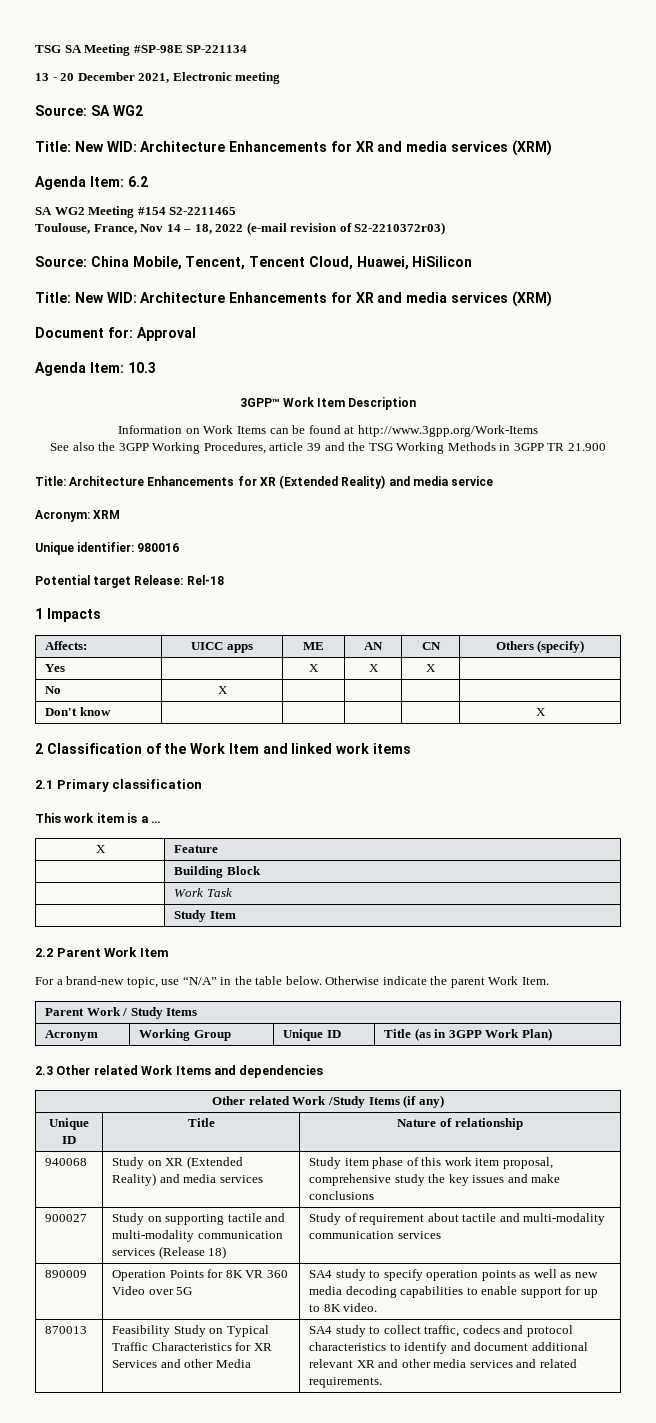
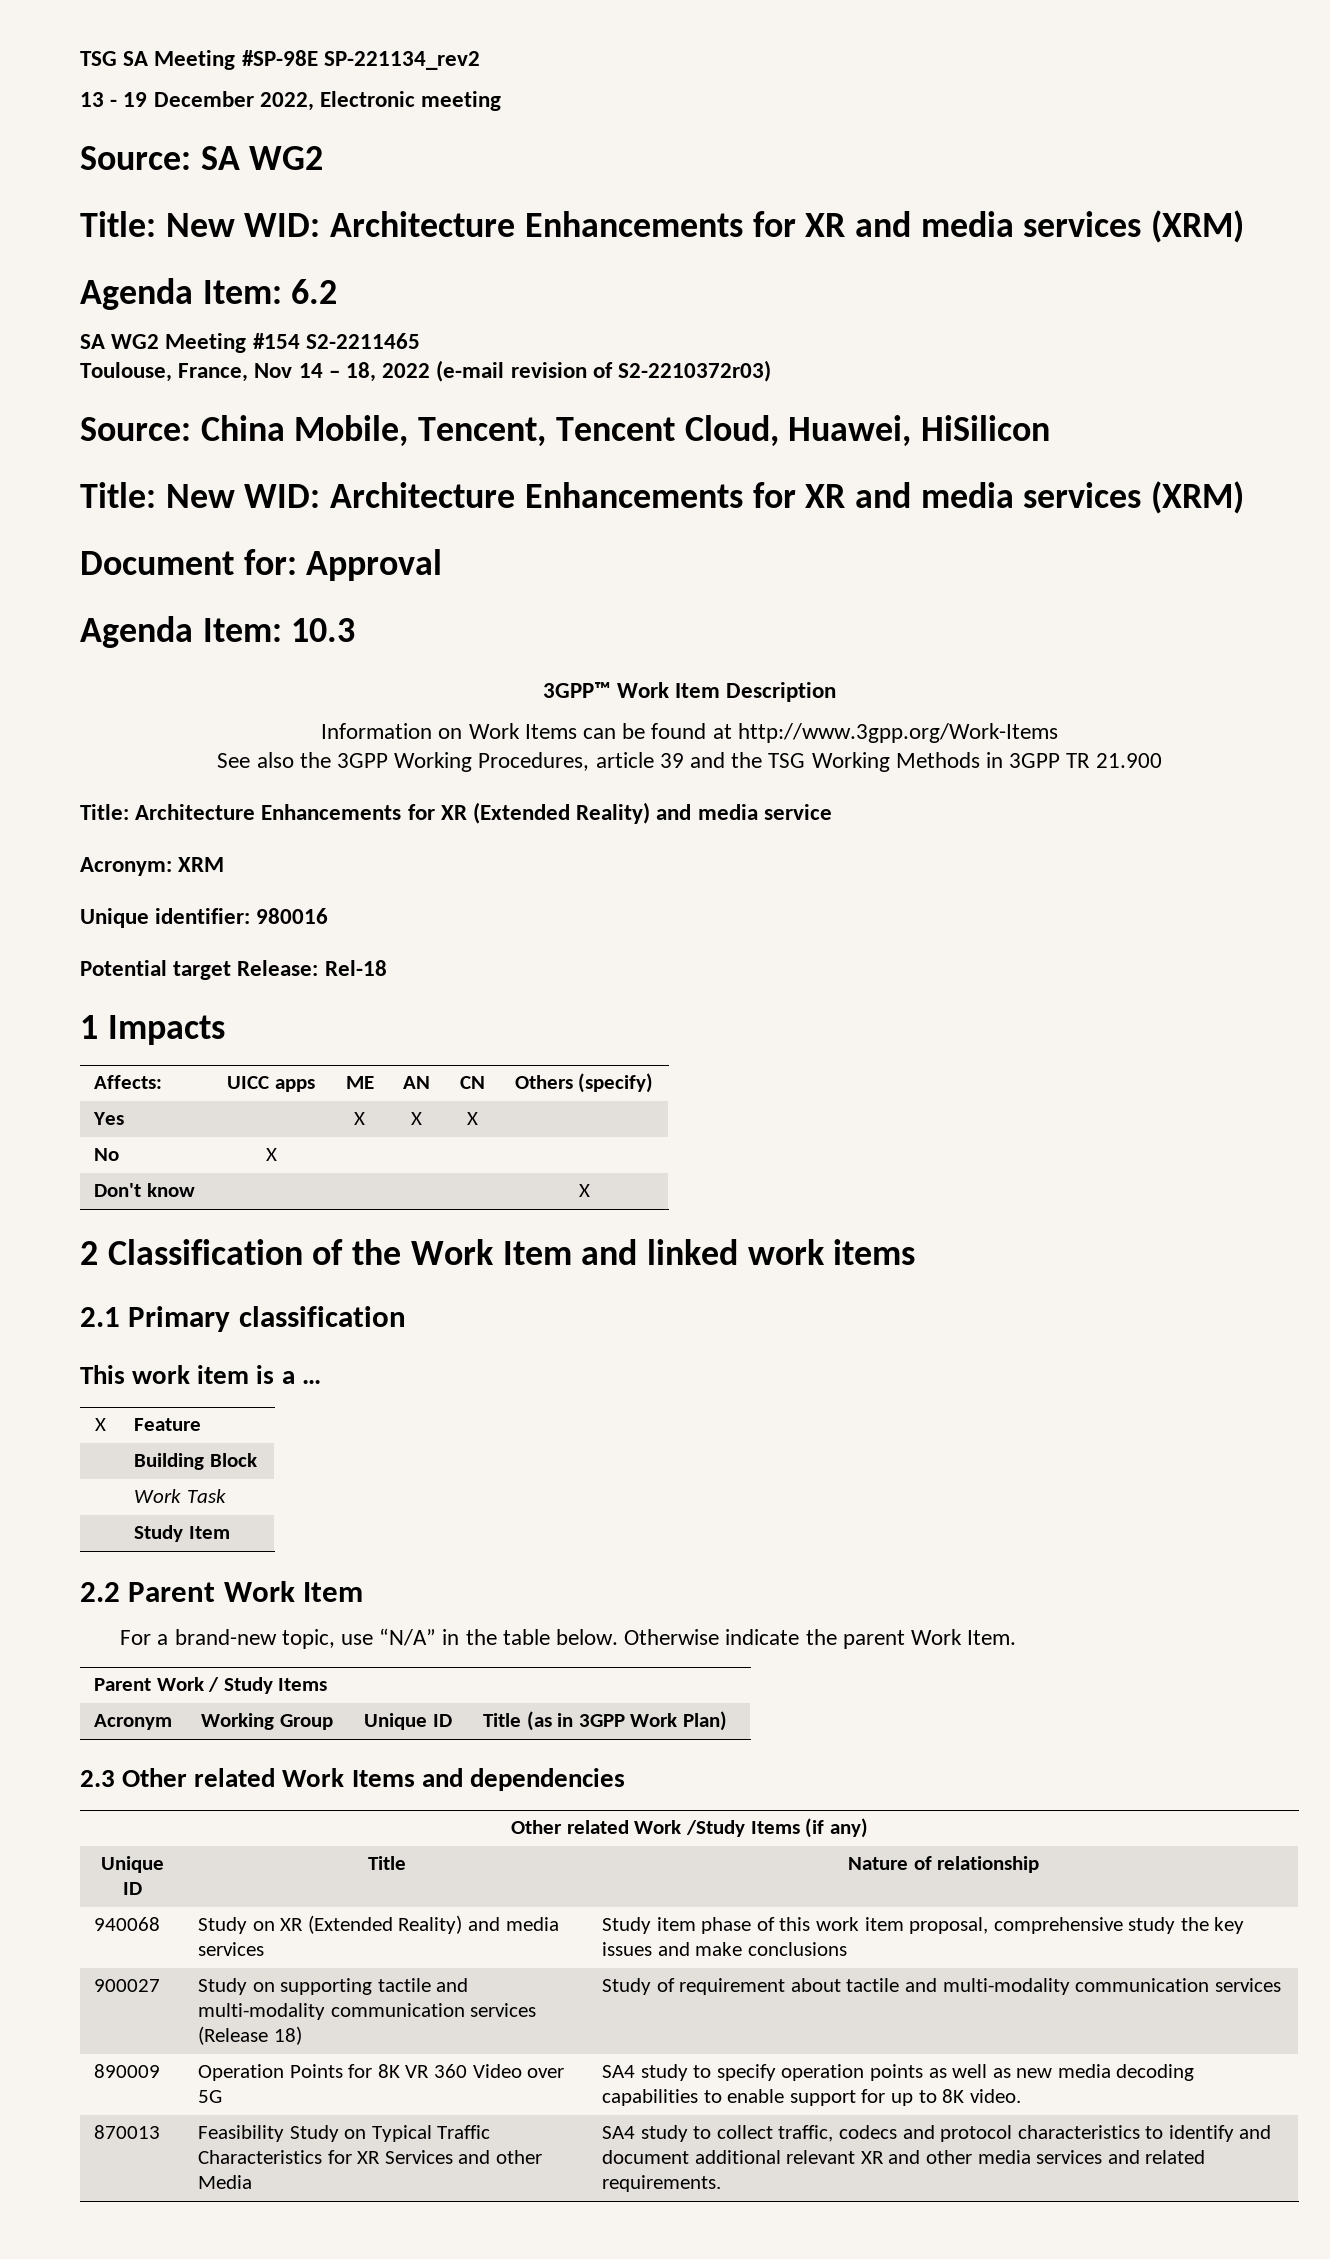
[186,45,248,53] SP-221134 -> [323,51,480,70] SP-221134_rev2
[60,72,170,83] 20 December 2021, -> [123,91,314,111] 19 December 2022,

